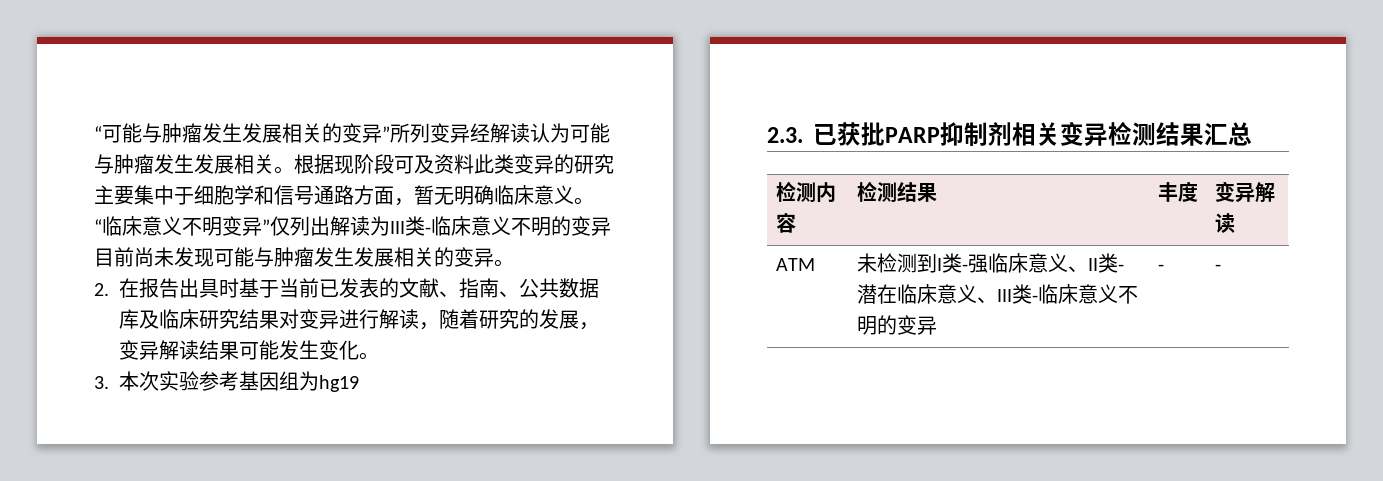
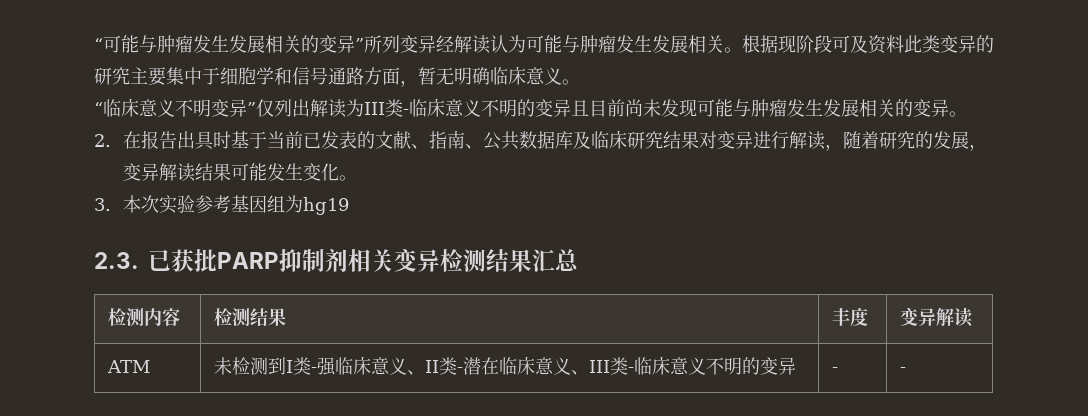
(611, 226) none -> [571,100,589,116] 且

